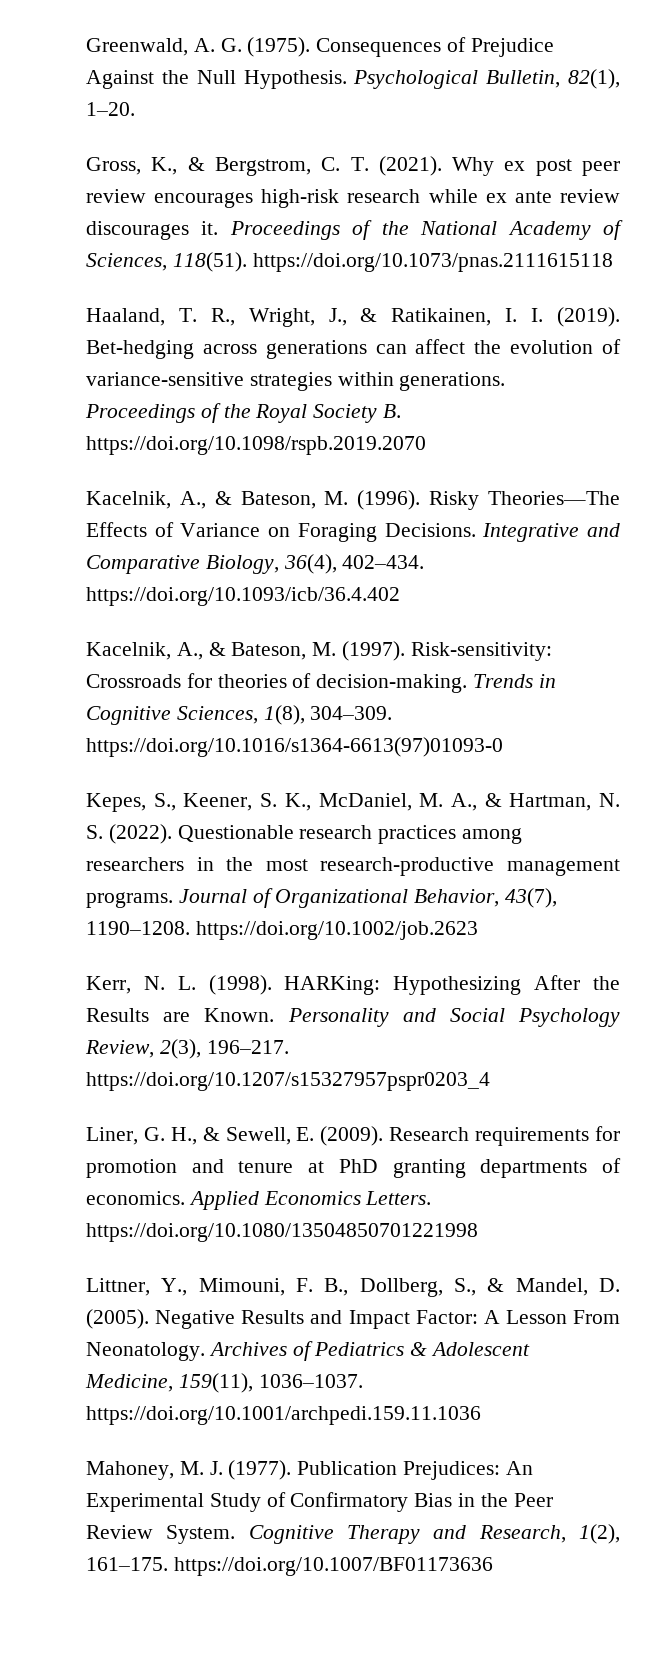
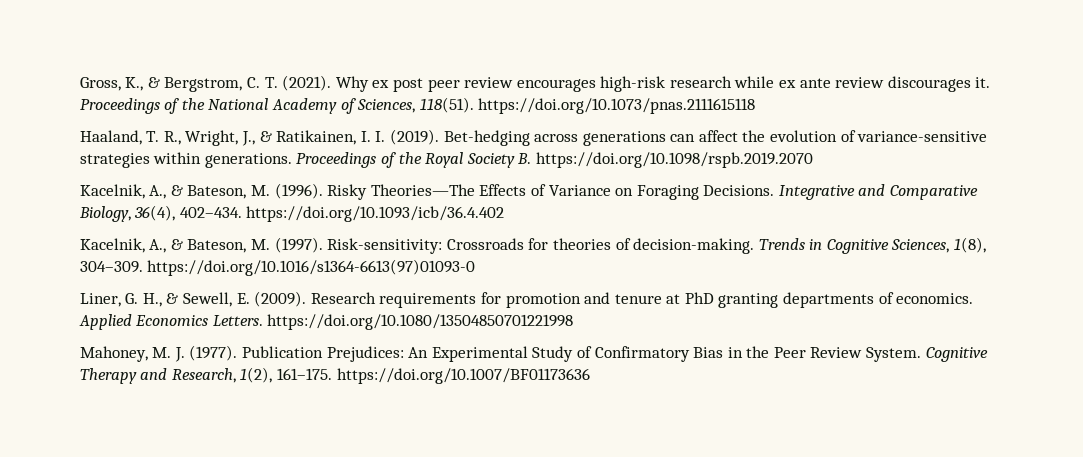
[86,37,554,57] [86,69,620,89] [86,102,136,116] Greenwald, A. G. (1975). Consequences of Prejudice Against the Null Hypothesis. Psychological Bulletin, 82(1), 1–20. // -> (79, 84) none
[86,793,620,812] [86,824,523,844] [86,857,620,876] [86,888,558,908] [86,921,478,940] [86,975,620,995] [86,1008,620,1027] [85,1039,289,1059] [86,1072,491,1091] // Kepes, S., Keener, S. K., McDaniel, M. A., & Hartman, N. S. (2022). Questionable research practices among researchers in the most research-productive management programs. Journal of Organizational Behavior, 43(7), 1190–1208. https://doi.org/10.1002/job.2623 // Kerr, N. L. (1998). HARKing: Hypothesizing After the Results are Known. Personality and Social Psychology Review, 2(3), 196–217. https://doi.org/10.1207/s15327957pspr0203_4 -> (476, 267) none
[86,1278,620,1297] [86,1309,620,1329] [86,1341,531,1361] [85,1373,363,1393] [86,1406,482,1425] // Littner, Y., Mimouni, F. B., Dollberg, S., & Mandel, D. (2005). Negative Results and Impact Factor: A Lesson From Neonatology. Archives of Pediatrics & Adolescent Medicine, 159(11), 1036–1037. https://doi.org/10.1001/archpedi.159.11.1036 -> (574, 322) none

